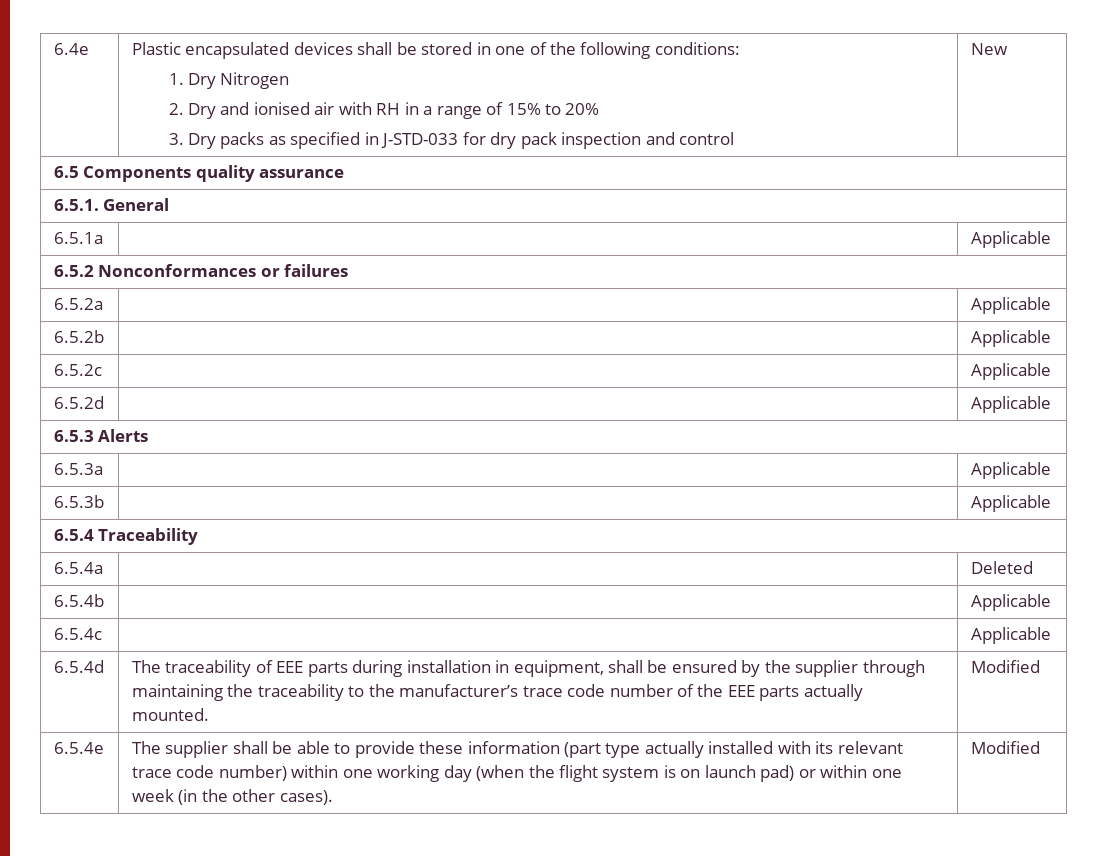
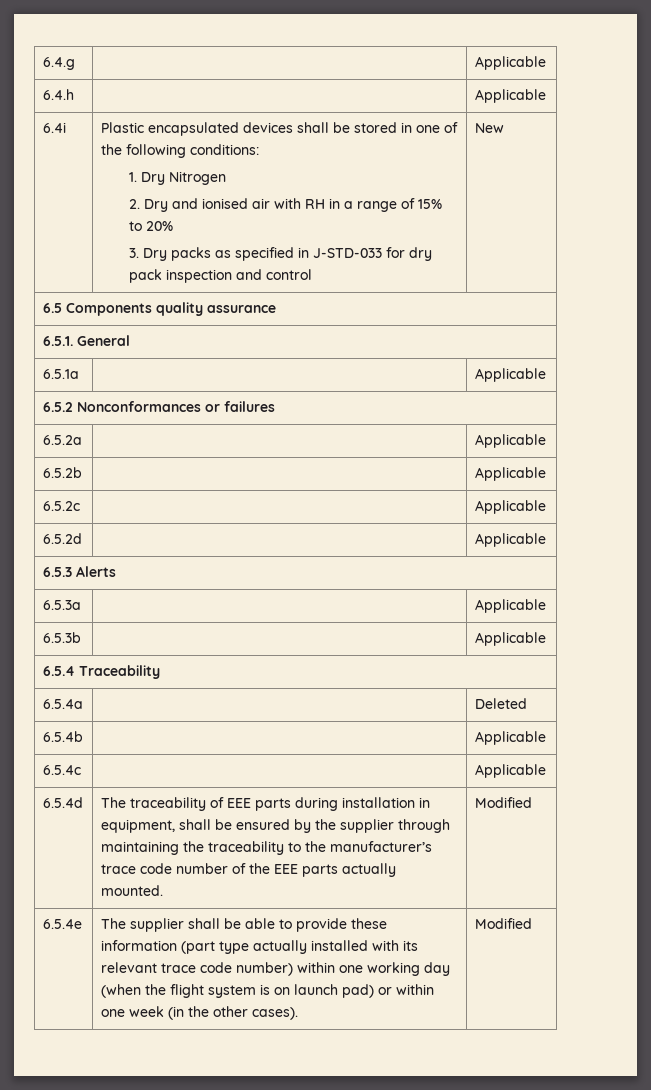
[53,43,89,55] 6.4e -> [42,57,75,70] [474,56,546,70] [42,89,74,100] [474,89,546,103] [42,122,66,133] 6.4.g | | Applicable // 6.4.h | | Applicable // 6.4i

